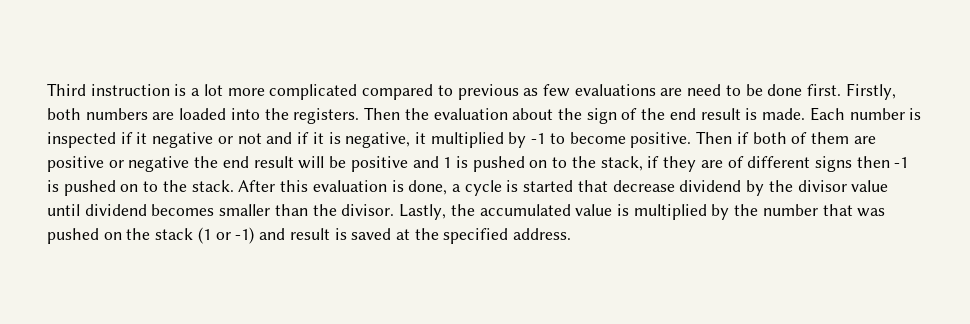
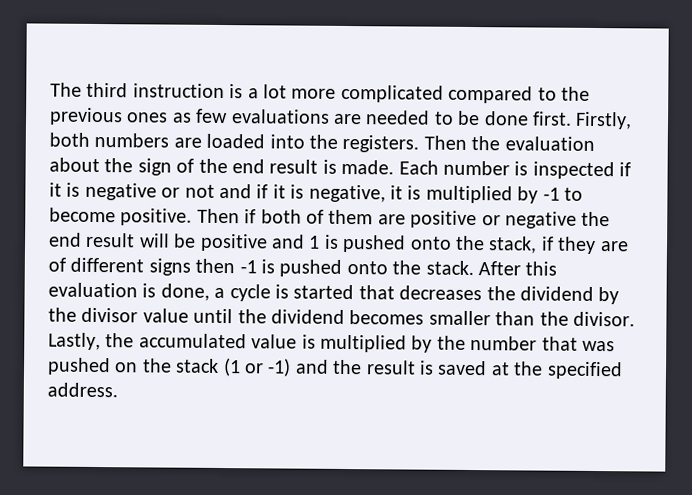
[47,83,86,96] Third -> [50,82,129,98] The third
[457,84,519,100] previous -> [561,86,590,101] [49,107,169,126] the previous ones
[687,84,722,96] need -> [365,110,431,125] needed
(148, 138) none -> [66,182,81,197] is
(426, 138) none -> [407,185,422,200] is
[529,157,568,168] on to -> [409,236,452,250] onto
[120,181,159,192] on to -> [346,261,388,275] onto
[612,180,675,192] decrease -> [399,285,516,301] decreases the
(80, 210) none -> [237,309,267,324] the
(286, 234) none -> [332,359,363,375] the

